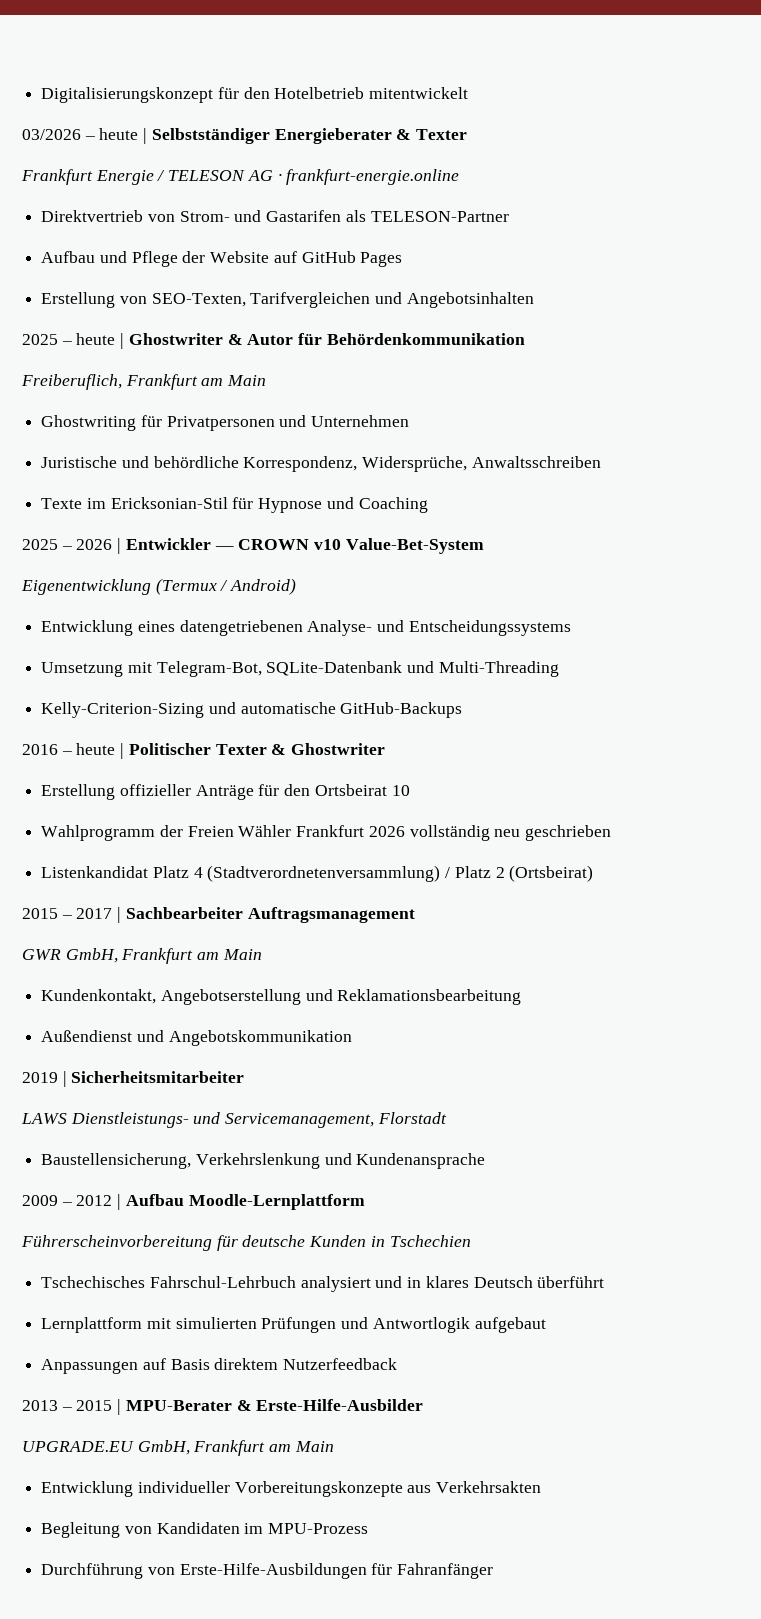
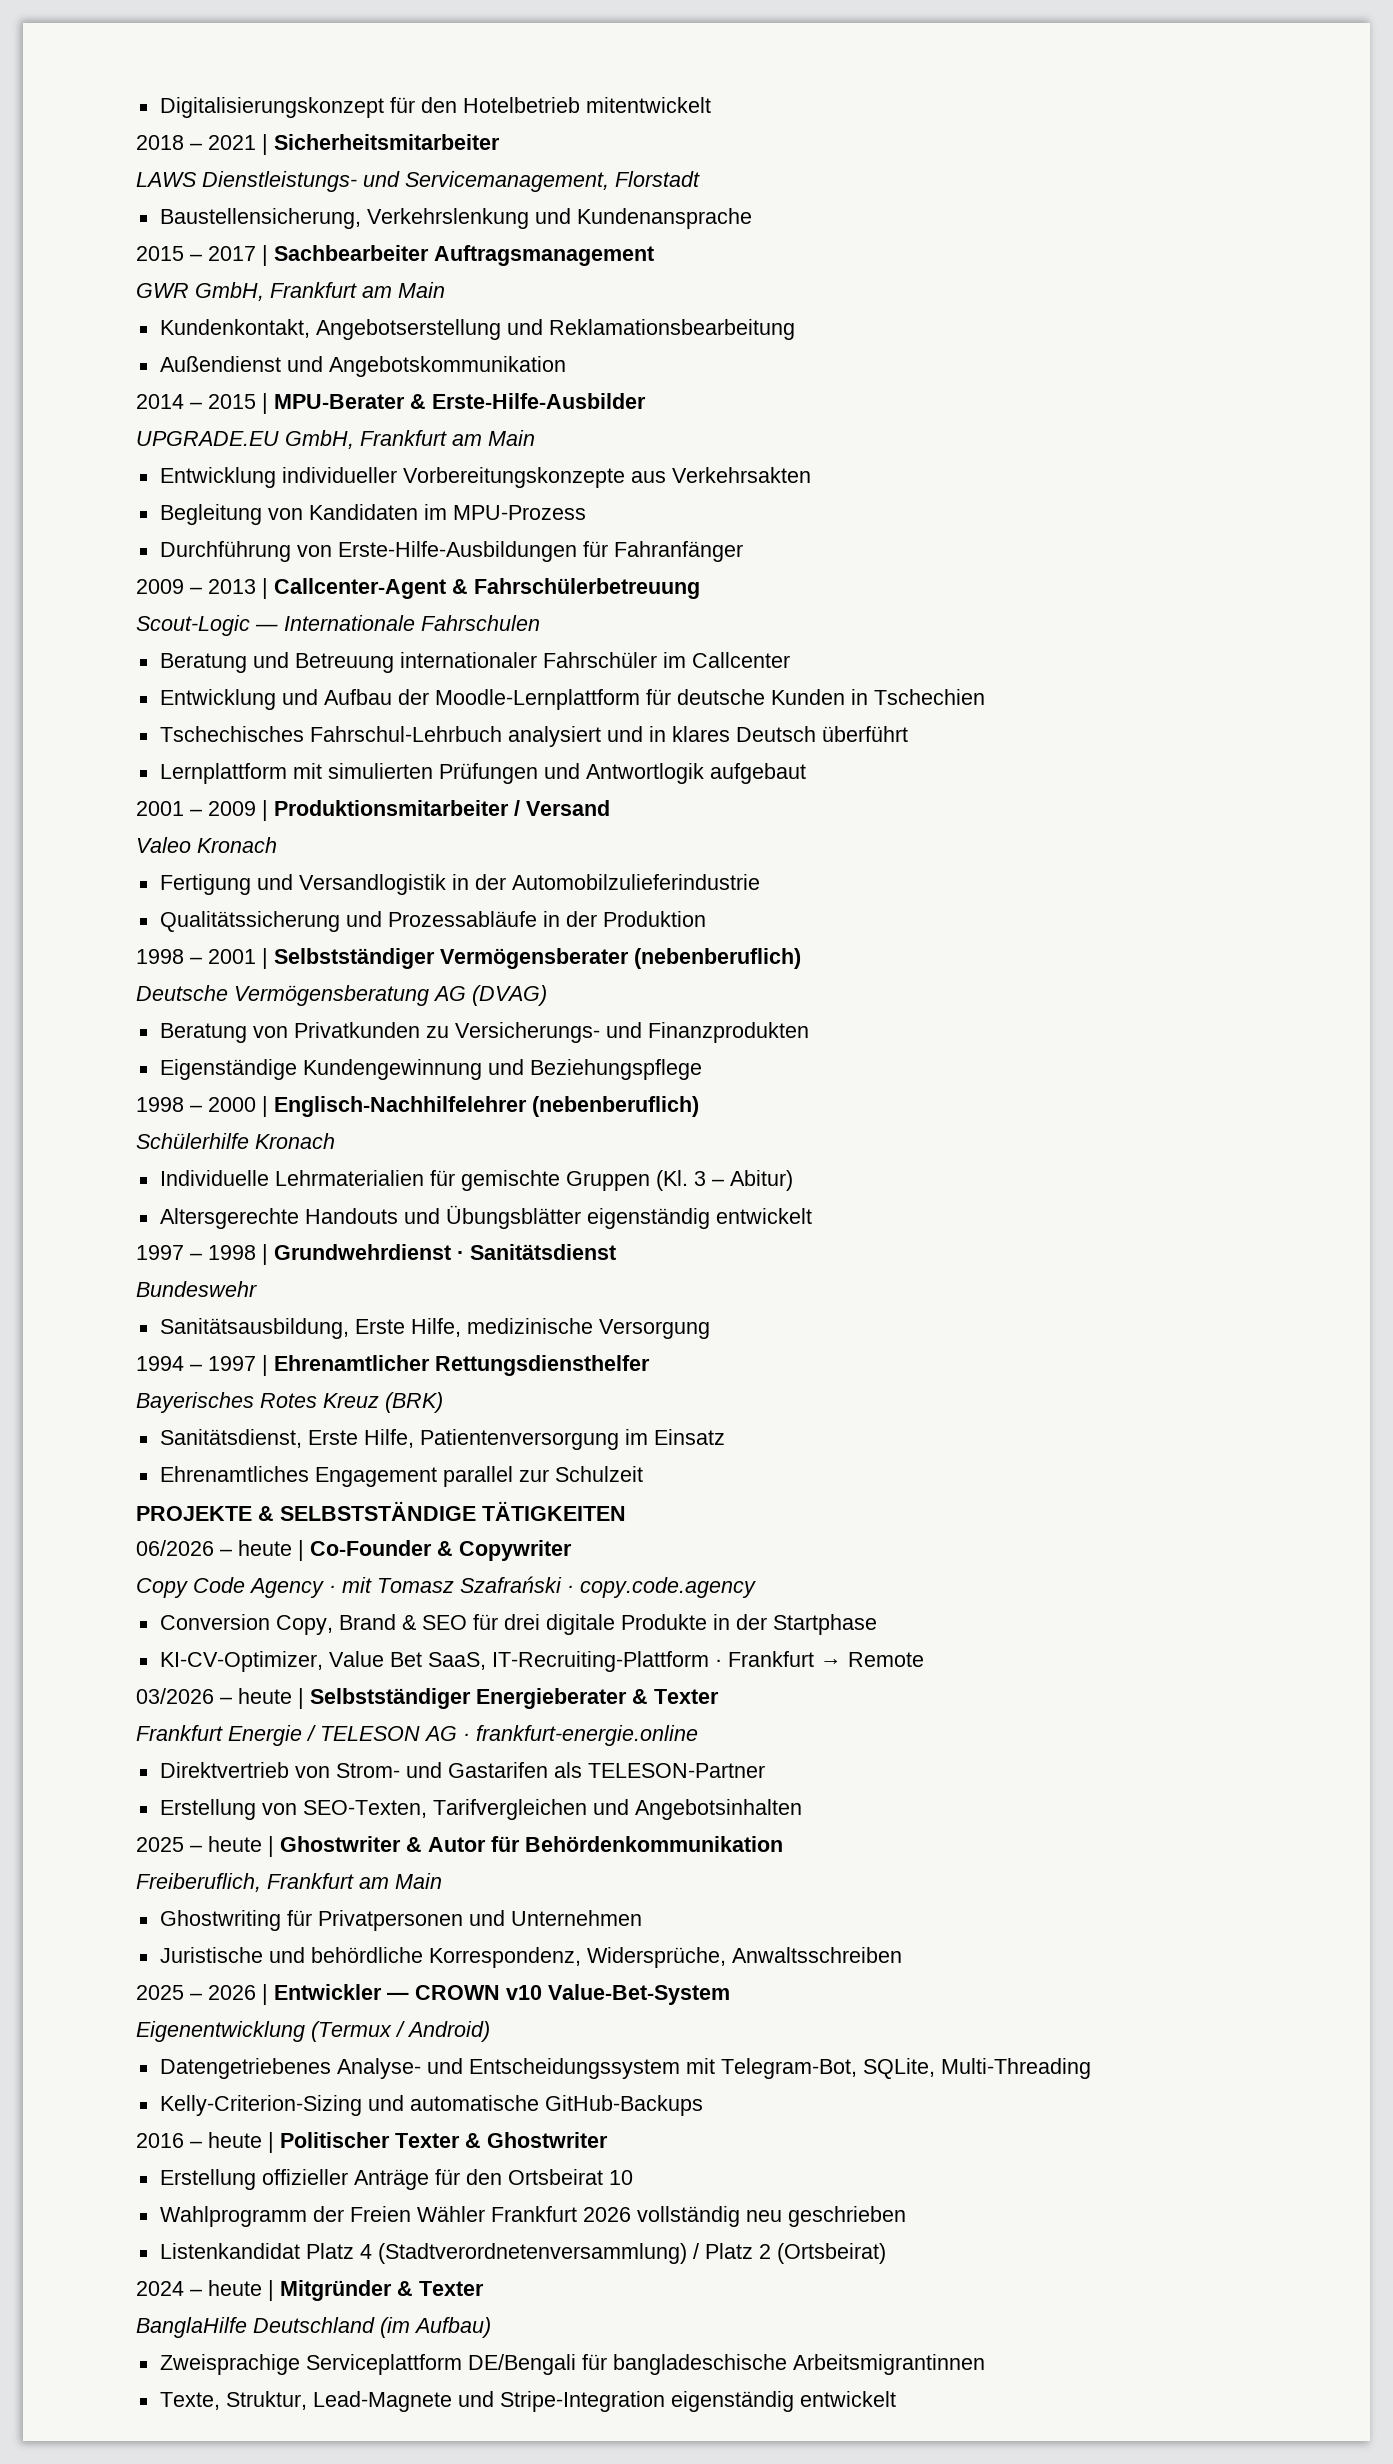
(469, 93) none -> [136,134,500,155] [136,171,700,192] [159,208,752,229] [136,245,654,266] [136,282,445,301] [159,319,795,340] [159,356,566,377] [136,393,646,414] [136,430,535,449] [159,467,811,488] [159,504,586,525] [159,541,743,562] [136,578,700,599] [136,615,540,636] [159,652,790,673] [159,689,985,710] [159,726,908,747] [159,763,806,784] [136,800,610,821] [136,837,277,853] [159,874,760,895] [159,911,706,932] [136,948,801,969] [136,985,547,1006] [159,1022,809,1043] [159,1059,702,1080] [136,1096,699,1117] [136,1133,335,1149] [159,1170,793,1191] [159,1205,812,1229] [136,1244,616,1265] [136,1281,257,1297] [159,1318,710,1339] [136,1355,650,1376] [136,1392,443,1413] [159,1429,725,1450] [159,1466,643,1487] [136,1501,626,1521] [136,1540,572,1561] [136,1576,756,1598] [159,1614,877,1635] [159,1651,924,1672] // 2018 – 2021 | Sicherheitsmitarbeiter // LAWS Dienstleistungs- und Servicemanagement, Florstadt // Baustellensicherung, Verkehrslenkung und Kundenansprache // 2015 – 2017 | Sachbearbeiter Auftragsmanagement // GWR GmbH, Frankfurt am Main // Kundenkontakt, Angebotserstellung und Reklamationsbearbeitung // Außendienst und Angebotskommunikation // 2014 – 2015 | MPU-Berater & Erste-Hilfe-Ausbilder // UPGRADE.EU GmbH, Frankfurt am Main // Entwicklung individueller Vorbereitungskonzepte aus Verkehrsakten // Begleitung von Kandidaten im MPU-Prozess // Durchführung von Erste-Hilfe-Ausbildungen für Fahranfänger // 2009 – 2013 | Callcenter-Agent & Fahrschülerbetreuung // Scout-Logic — Internationale Fahrschulen // Beratung und Betreuung internationaler Fahrschüler im Callcenter // Entwicklung und Aufbau der Moodle-Lernplattform für deutsche Kunden in Tschechien // Tschechisches Fahrschul-Lehrbuch analysiert und in klares Deutsch überführt // Lernplattform mit simulierten Prüfungen und Antwortlogik aufgebaut // 2001 – 2009 | Produktionsmitarbeiter / Versand // Valeo Kronach // Fertigung und Versandlogistik in der Automobilzulieferindustrie // Qualitätssicherung und Prozessabläufe in der Produktion // 1998 – 2001 | Selbstständiger Vermögensberater (nebenberuflich) // Deutsche Vermögensberatung AG (DVAG) // Beratung von Privatkunden zu Versicherungs- und Finanzprodukten // Eigenständige Kundengewinnung und Beziehungspflege // 1998 – 2000 | Englisch-Nachhilfelehrer (nebenberuflich) // Schülerhilfe Kronach // Individuelle Lehrmaterialien für gemischte Gruppen (Kl. 3 – Abitur) // Altersgerechte Handouts und Übungsblätter eigenständig entwickelt // 1997 – 1998 | Grundwehrdienst · Sanitätsdienst // Bundeswehr // Sanitätsausbildung, Erste Hilfe, medizinische Versorgung // 1994 – 1997 | Ehrenamtlicher Rettungsdiensthelfer // Bayerisches Rotes Kreuz (BRK) // Sanitätsdienst, Erste Hilfe, Patientenversorgung im Einsatz // Ehrenamtliches Engagement parallel zur Schulzeit // PROJEKTE & SELBSTSTÄNDIGE TÄTIGKEITEN // 06/2026 – heute | Co-Founder & Copywriter // Copy Code Agency · mit Tomasz Szafrański · copy.code.agency // Conversion Copy, Brand & SEO für drei digitale Produkte in der Startphase // KI-CV-Optimizer, Value Bet SaaS, IT-Recruiting-Plattform · Frankfurt → Remote
[41,251,403,267] // Aufbau und Pflege der Website auf GitHub Pages -> (765, 1770) none
[41,497,428,513] // Texte im Ericksonian-Stil für Hypnose und Coaching -> (902, 1955) none
[41,620,571,636] [41,661,435,677] Entwicklung eines datengetriebenen Analyse- und Entscheidungssystems // Umsetzung mit Telegram-Bot, SQLite-Datenbank und -> [159,2058,935,2079] Datengetriebenes Analyse- und Entscheidungssystem mit Telegram-Bot, SQLite,
[22,907,415,923] [22,948,262,964] [41,989,522,1005] [41,1030,352,1046] [22,1071,245,1087] [21,1112,447,1128] [41,1153,486,1169] [22,1194,365,1210] [21,1235,471,1251] [41,1276,605,1292] [41,1317,546,1333] [41,1358,398,1374] [22,1399,424,1415] [22,1440,334,1456] [41,1481,542,1497] [41,1522,369,1538] [41,1563,494,1579] 2015 – 2017 | Sachbearbeiter Auftragsmanagement // GWR GmbH, Frankfurt am Main // Kundenkontakt, Angebotserstellung und Reklamationsbearbeitung // Außendienst und Angebotskommunikation // 2019 | Sicherheitsmitarbeiter // LAWS Dienstleistungs- und Servicemanagement, Florstadt // Baustellensicherung, Verkehrslenkung und Kundenansprache // 2009 – 2012 | Aufbau Moodle-Lernplattform // Führerscheinvorbereitung für deutsche Kunden in Tschechien // Tschechisches Fahrschul-Lehrbuch analysiert und in klares Deutsch überführt // Lernplattform mit simulierten Prüfungen und Antwortlogik aufgebaut // Anpassungen auf Basis direktem Nutzerfeedback // 2013 – 2015 | MPU-Berater & Erste-Hilfe-Ausbilder // UPGRADE.EU GmbH, Frankfurt am Main // Entwicklung individueller Vorbereitungskonzepte aus Verkehrsakten // Begleitung von Kandidaten im MPU-Prozess // Durchführung von Erste-Hilfe-Ausbildungen für Fahranfänger -> [136,2280,484,2301] [136,2317,491,2338] [159,2354,985,2375] [159,2391,896,2412] 2024 – heute | Mitgründer & Texter // BanglaHilfe Deutschland (im Aufbau) // Zweisprachige Serviceplattform DE/Bengali für bangladeschische Arbeitsmigrantinnen // Texte, Struktur, Lead-Magnete und Stripe-Integration eigenständig entwickelt

